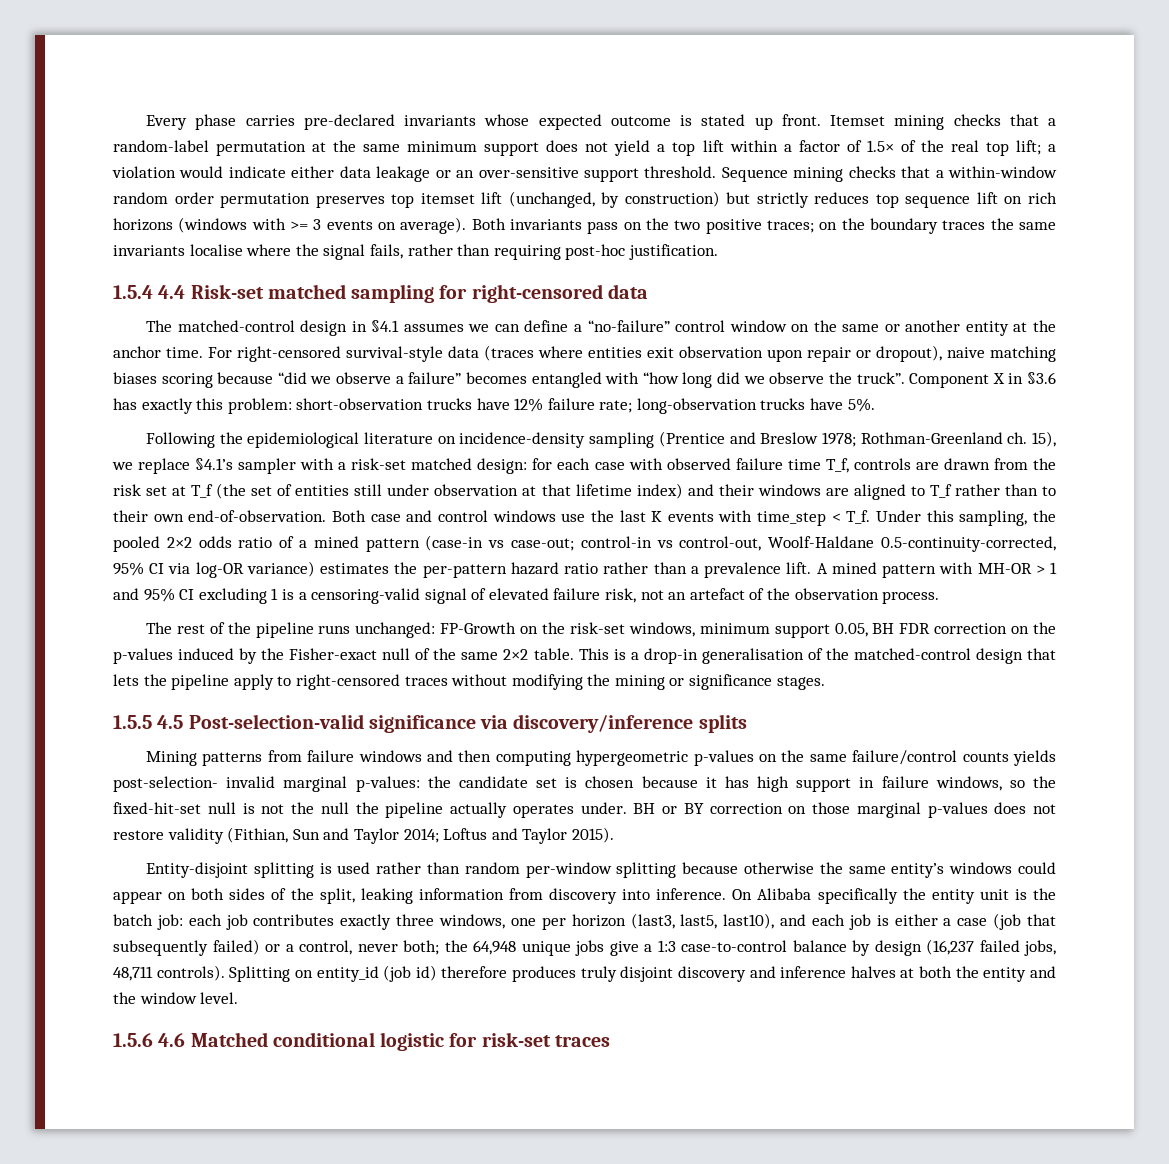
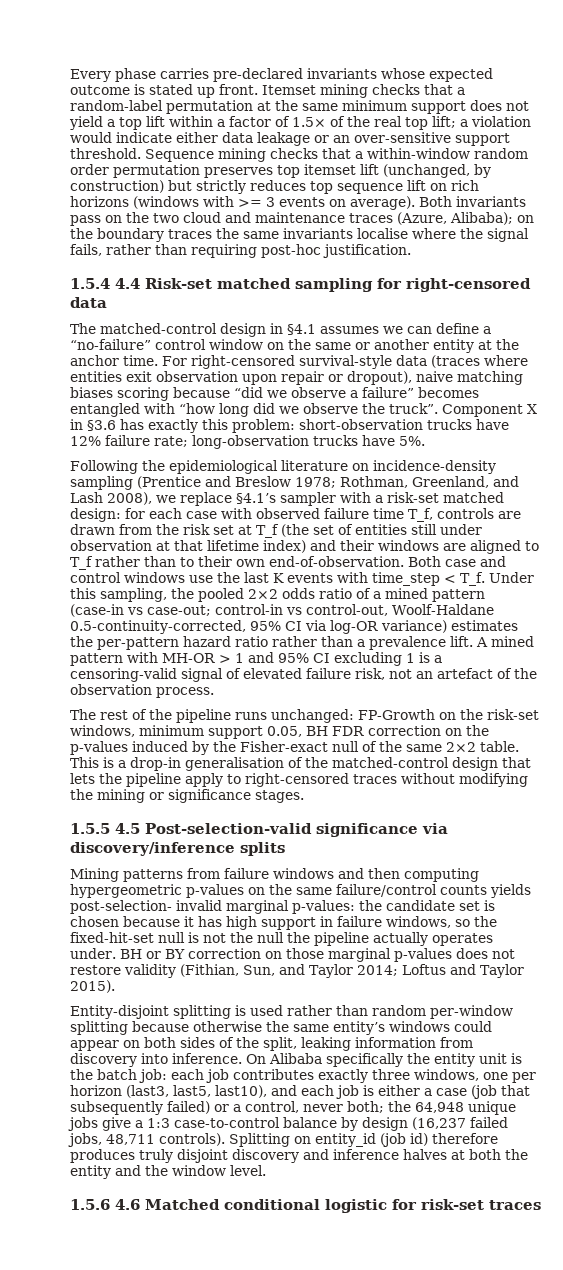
[705,219,814,234] positive traces; -> [183,212,513,225] cloud and maintenance traces (Azure, Alibaba);
[860,431,1056,447] Rothman-Greenland ch. 15), -> [340,476,519,488] [70,492,152,505] Rothman, Greenland, and Lash 2008),
[292,829,320,840] Sun -> [243,965,275,976] Sun,

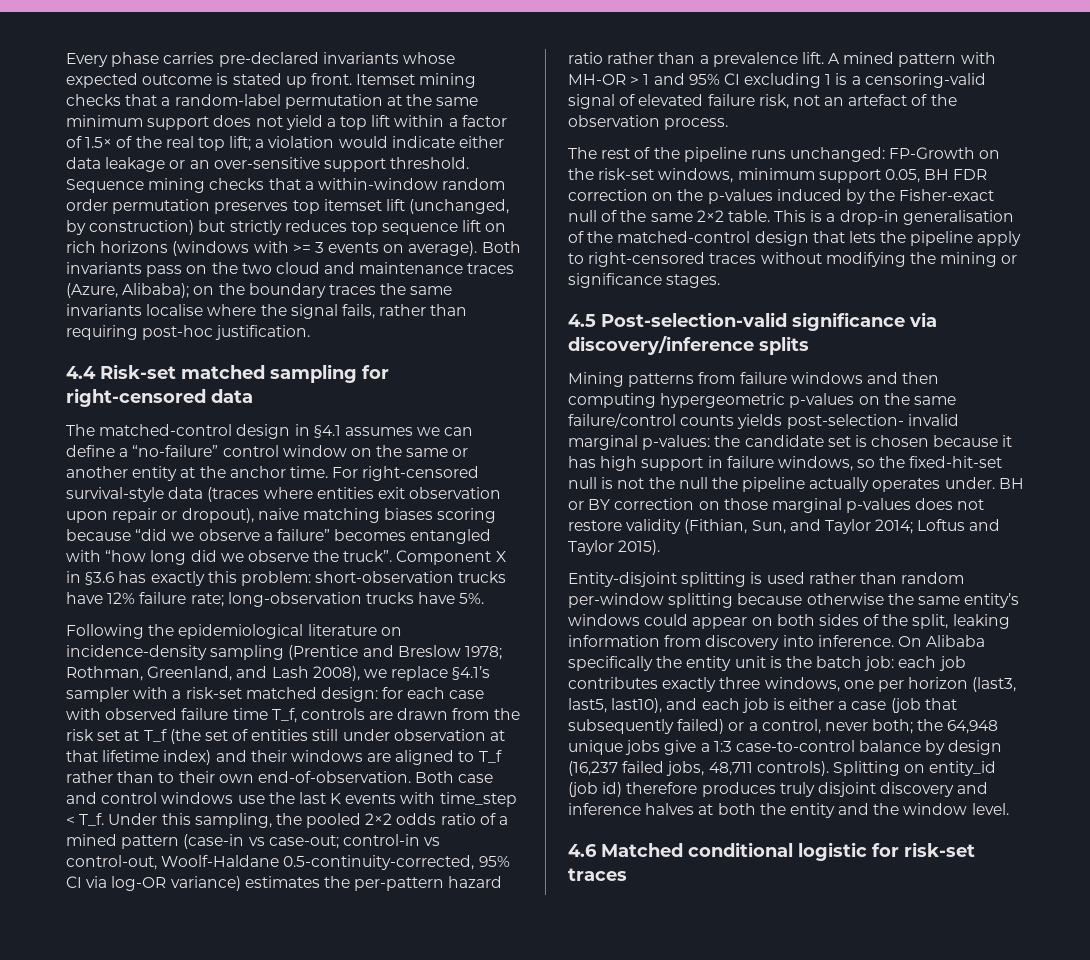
[70,278,110,289] 1.5.4 -> (311, 332) none
[70,823,110,834] 1.5.5 -> (721, 281) none
[70,1199,110,1210] 1.5.6 -> (1009, 809) none

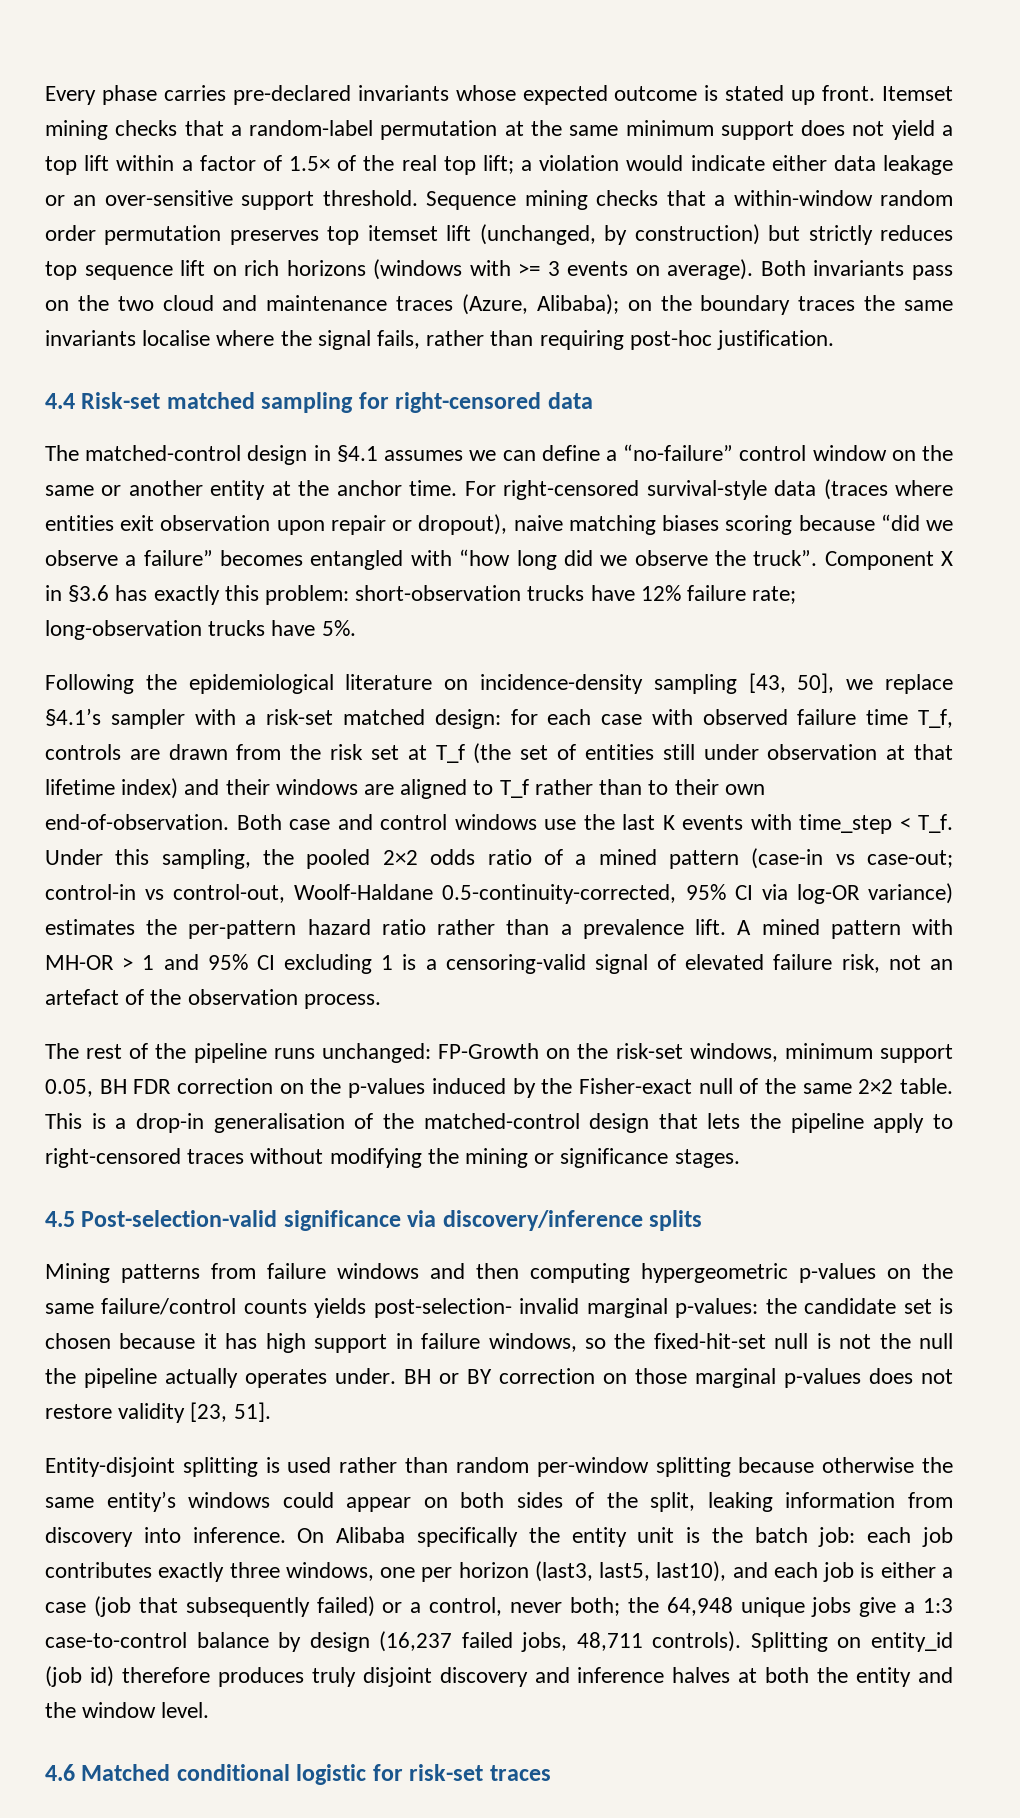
[288,645,502,660] [66,666,360,681] (Prentice and Breslow 1978; Rothman, Greenland, and Lash 2008), -> [748,673,835,693] [43, 50],
[684,519,1001,534] [568,540,661,555] (Fithian, Sun, and Taylor 2014; Loftus and Taylor 2015). -> [190,1402,271,1422] [23, 51].

